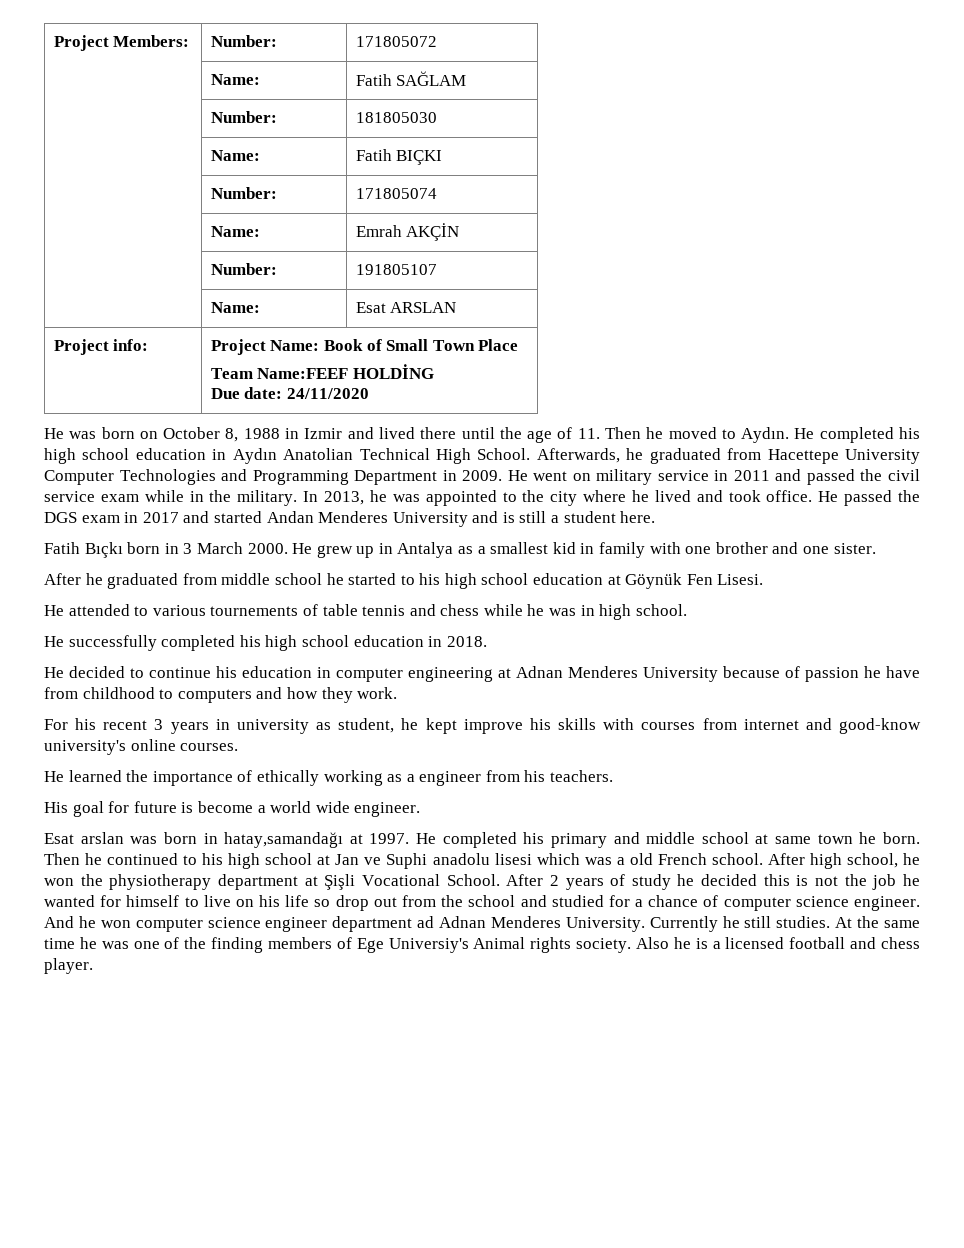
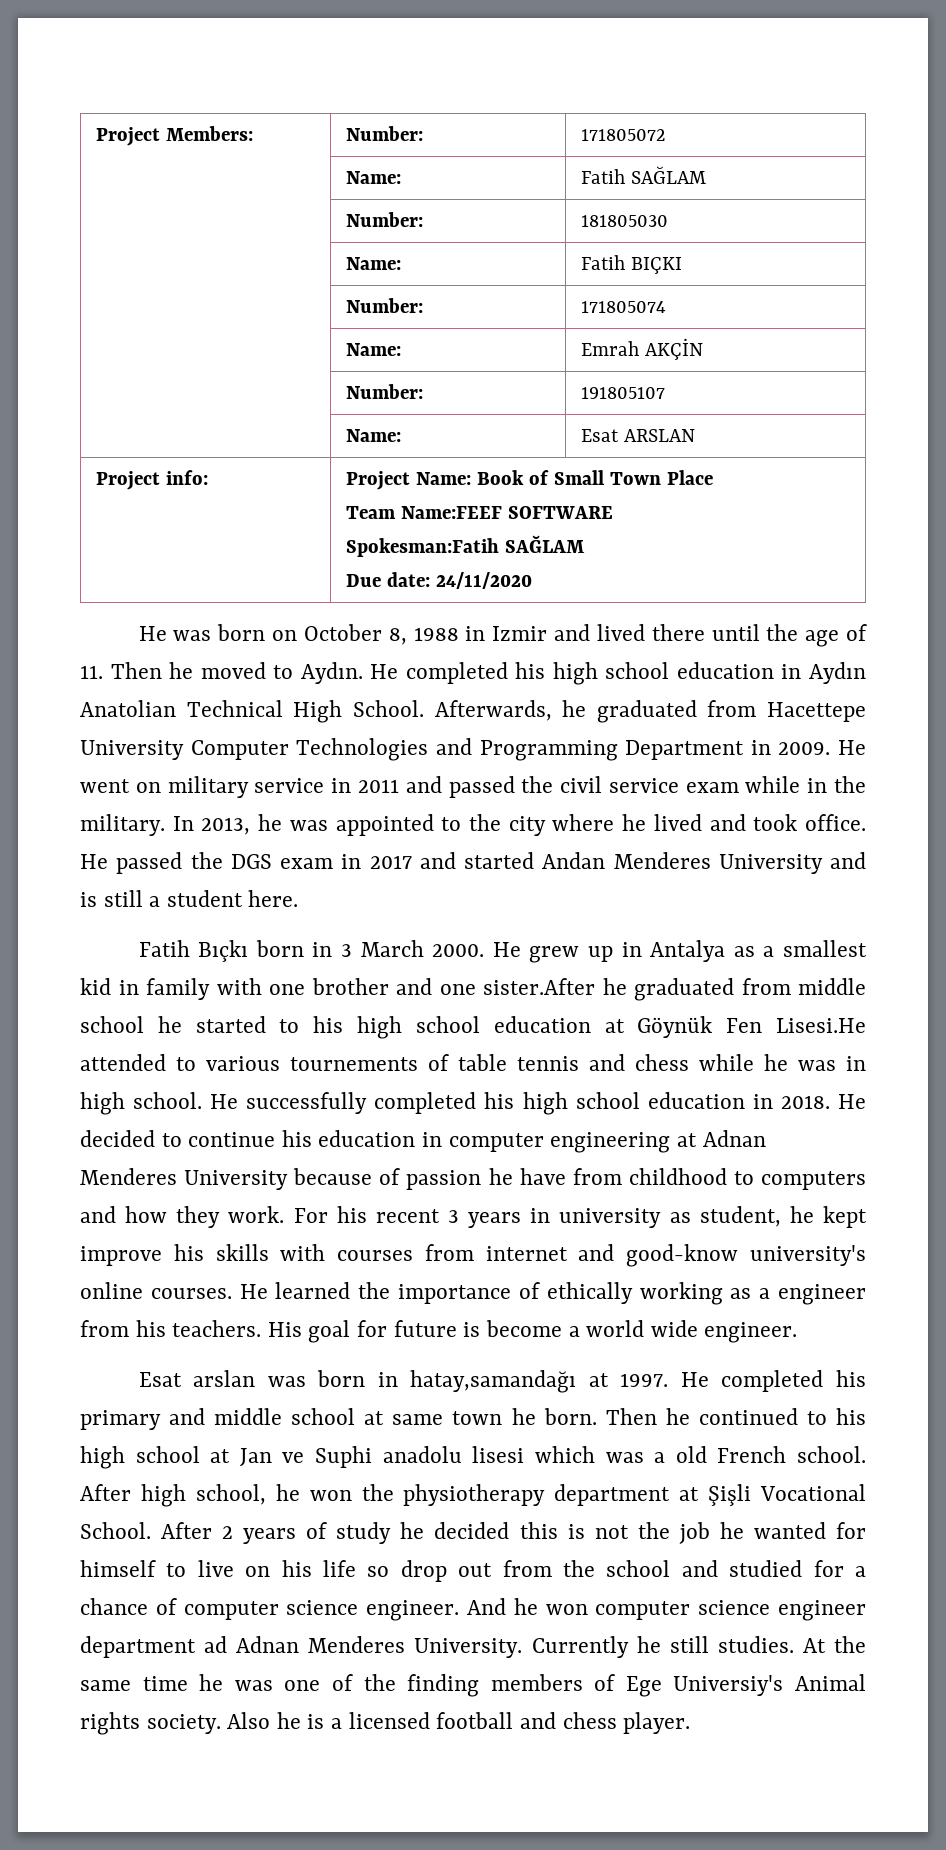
[353,364,435,379] HOLDİNG -> [508,506,614,519] [346,535,586,557] SOFTWARE // Spokesman:Fatih SAĞLAM
[833,543,876,554] [44,573,81,585] sister. // After -> [483,978,595,995] sister.After
[717,574,764,585] [44,605,64,616] Lisesi. // He -> [776,1018,867,1033] Lisesi.He
(687, 610) // -> (203, 1100) none
(487, 641) // -> (830, 1102) none
(398, 693) // -> (285, 1214) none
(239, 747) // -> (232, 1293) none
(614, 776) // -> (262, 1328) none

